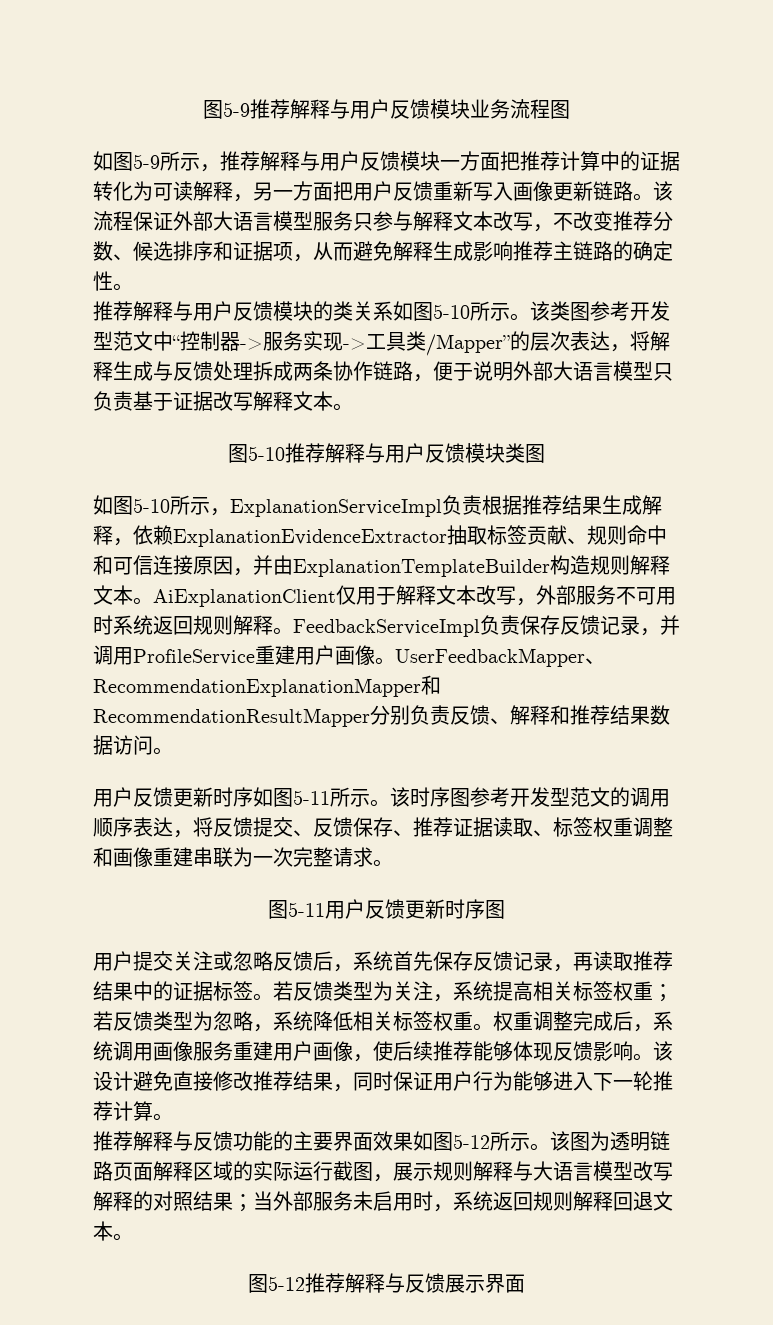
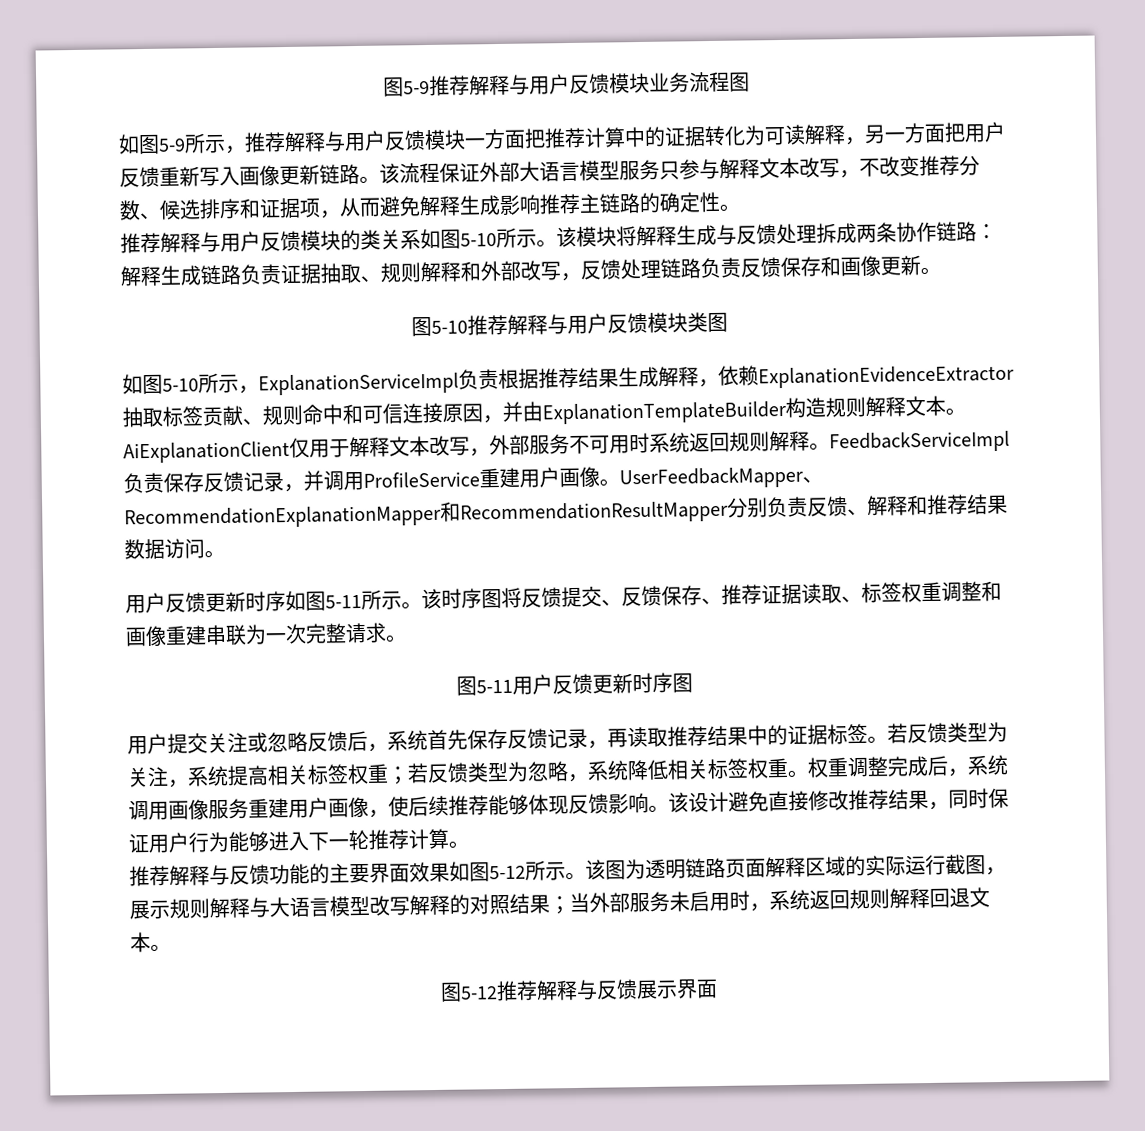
[550,301,670,321] [93,331,630,356] 类图参考开发型范文中“控制器->服务实现->工具类/Mapper”的层次表达， -> [576,226,617,247] 模块
[413,361,673,382] [93,391,333,411] ，便于说明外部大语言模型只负责基于证据改写解释文本 -> [976,223,997,240] [120,255,921,287] ：解释生成链路负责证据抽取、规则解释和外部改写，反馈处理链路负责反馈保存和画像更新
[470,787,670,807] [93,817,193,838] 参考开发型范文的调用顺序表达， -> (502, 599) none

